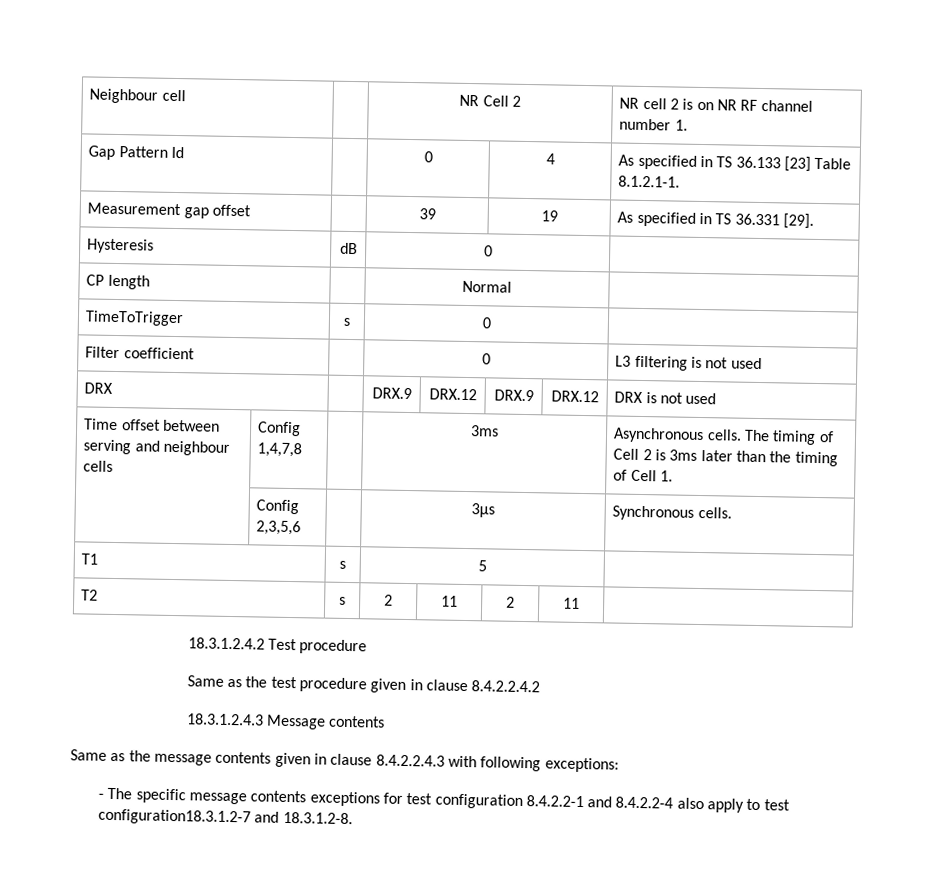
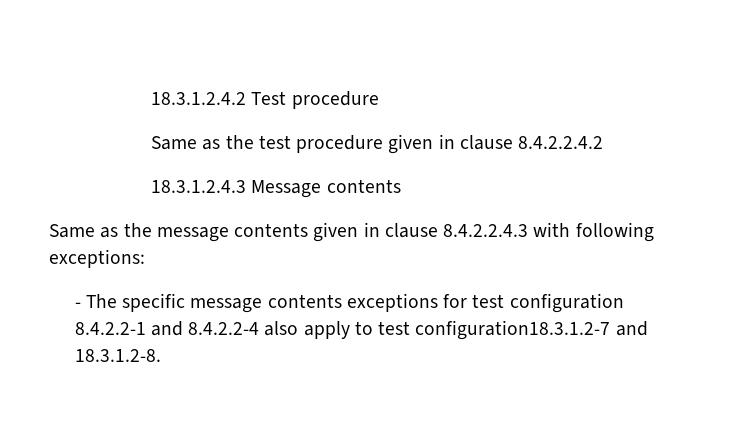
[89,88,186,104] [459,94,521,107] [619,97,813,112] [619,118,688,131] [88,145,185,160] [423,151,433,163] [545,153,555,165] [618,154,852,172] [618,175,681,188] [87,202,252,219] [418,208,436,220] [540,210,558,222] [617,211,815,229] [87,238,155,254] [339,242,358,255] [483,245,493,257] [86,274,150,290] [462,280,513,293] [85,310,185,327] [343,317,350,326] [481,317,492,329] [85,346,195,360] [481,353,491,365] [615,355,762,371] [84,382,114,394] [371,387,412,400] [428,388,477,401] [493,389,534,402] [550,390,599,403] [614,391,717,405] [84,418,221,432] [83,439,231,456] [83,460,114,472] [257,421,302,437] [257,442,303,458] [470,425,500,437] [613,427,834,445] [613,448,838,467] [613,469,674,482] [256,499,300,515] [256,520,302,536] [471,503,496,518] [612,505,732,521] [81,553,99,565] [339,560,346,569] [477,560,487,572] [81,589,99,601] [339,596,346,605] [384,594,393,606] [441,595,458,607] [506,596,515,608] [563,597,580,609] Neighbour cell | | NR Cell 2 | NR cell 2 is on NR RF channel number 1. // Gap Pattern Id | | 0 | 4 | As specified in TS 36.133 [23] Table 8.1.2.1-1. // Measurement gap offset | | 39 | 19 | As specified in TS 36.331 [29]. // Hysteresis | dB | 0 | // CP length | | Normal | // TimeToTrigger | s | 0 | // Filter coefficient | | 0 | L3 filtering is not used // DRX | | DRX.9 | DRX.12 | DRX.9 | DRX.12 | DRX is not used // Time offset between serving and neighbour cells | Config 1,4,7,8 | | 3ms | Asynchronous cells. The timing of Cell 2 is 3ms later than the timing of Cell 1. // | Config 2,3,5,6 | | 3μs | Synchronous cells. // T1 | s | 5 | // T2 | s | 2 | 11 | 2 | 11 | // -> (151, 98) none

